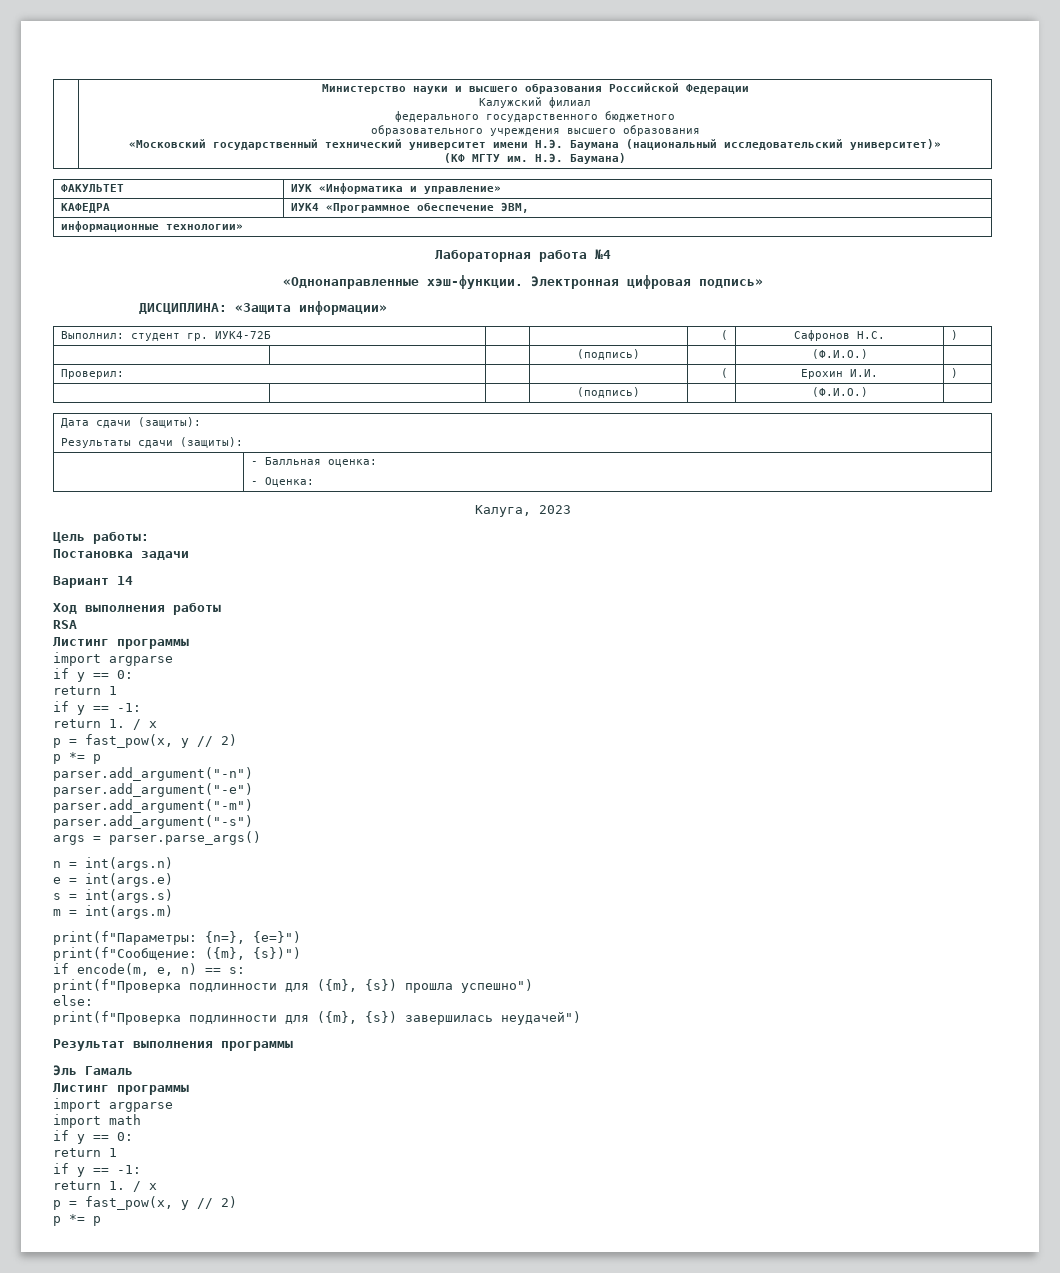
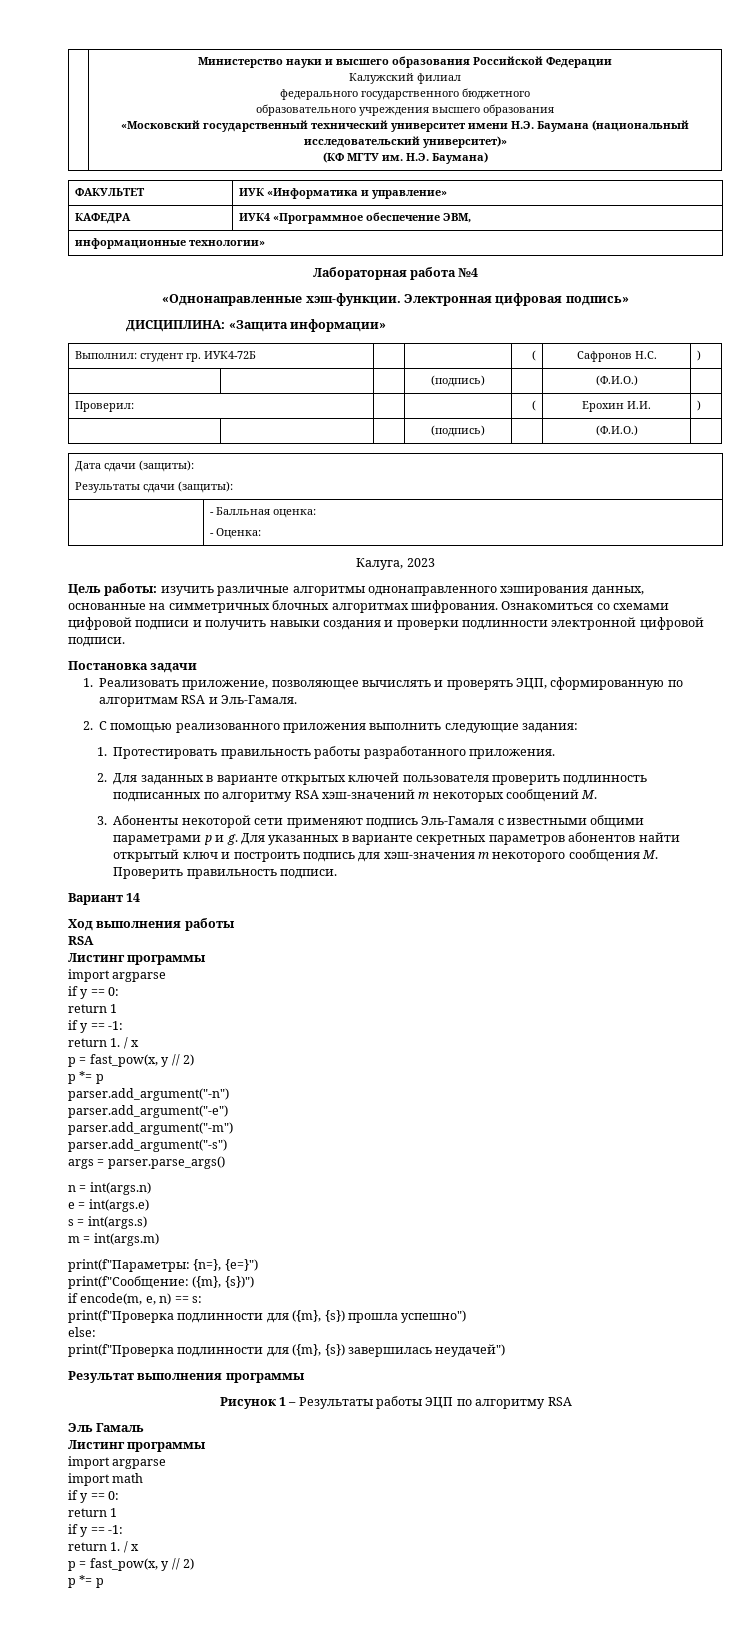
[53,549,189,560] // Постановка задачи -> [160,586,644,596] [68,600,669,613] [68,617,704,630] [68,637,125,647] [68,661,198,673] [82,677,683,690] [98,695,297,707] [82,721,579,733] [97,746,555,759] [97,772,648,785] [113,789,598,802] [97,815,645,828] [113,832,680,845] [113,849,659,862] [113,867,338,879] изучить различные алгоритмы однонаправленного хэширования данных, основанные на симметричных блочных алгоритмах шифрования. Ознакомиться со схемами цифровой подписи и получить навыки создания и проверки подлинности электронной цифровой подписи. // Постановка задачи // 1. Реализовать приложение, позволяющее вычислять и проверять ЭЦП, сформированную по алгоритмам RSA и Эль-Гамаля. // 2. С помощью реализованного приложения выполнить следующие задания: // 1. Протестировать правильность работы разработанного приложения. // 2. Для заданных в варианте открытых ключей пользователя проверить подлинность подписанных по алгоритму RSA хэш-значений m некоторых сообщений M. // 3. Абоненты некоторой сети применяют подпись Эль-Гамаля с известными общими параметрами p и g. Для указанных в варианте секретных параметров абонентов найти открытый ключ и построить подпись для хэш-значения m некоторого сообщения M. Проверить правильность подписи.
(293, 1045) none -> [219,1396,572,1409] // Рисунок 1 – Результаты работы ЭЦП по алгоритму RSA

